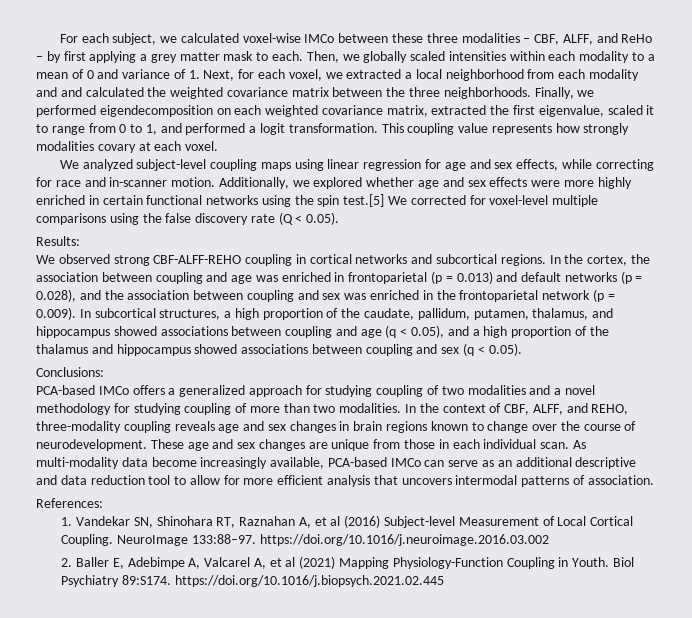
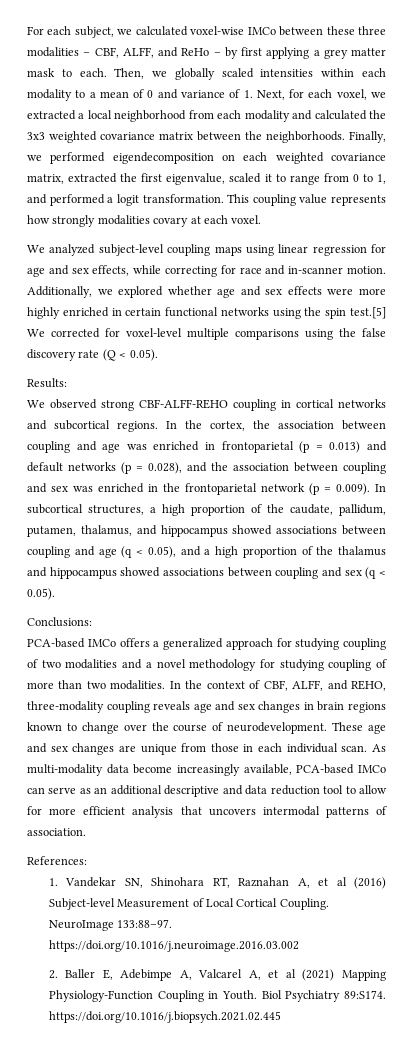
[60,87,82,97] and -> (313, 115) none
(167, 92) none -> [27,132,45,140] 3x3
[409,87,441,97] three -> (262, 135) none

